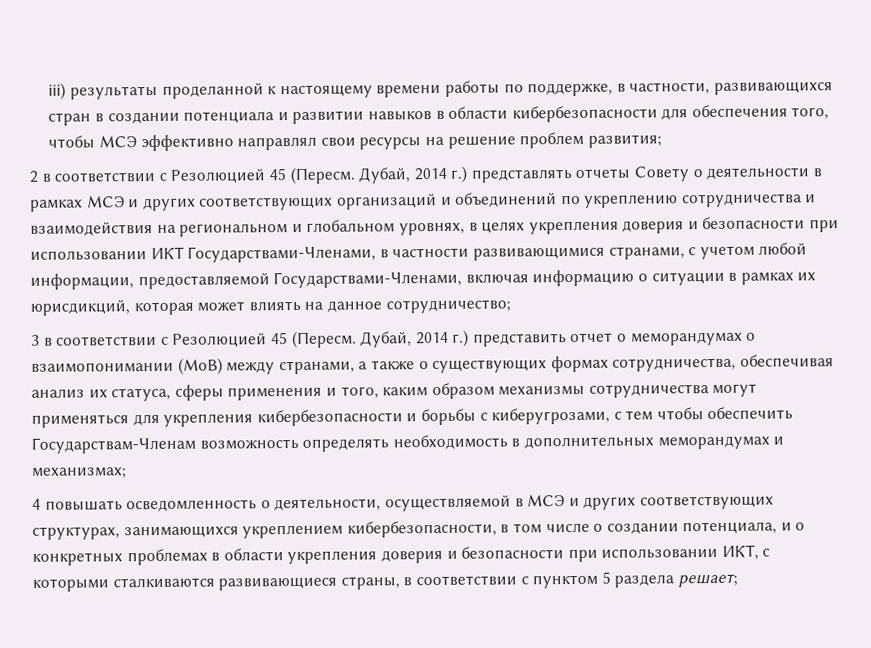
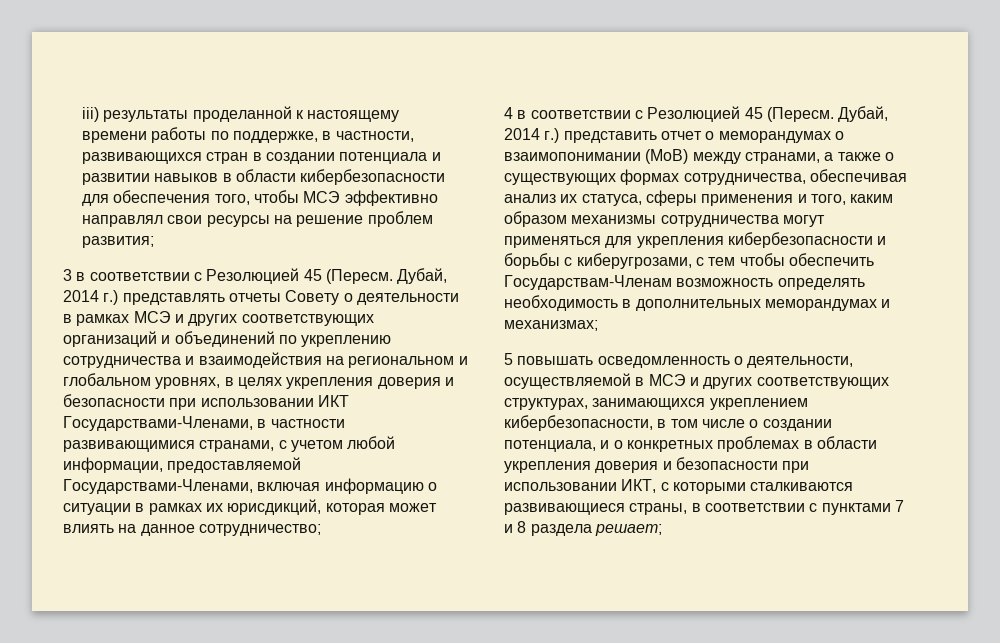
[29,170,38,183] 2 -> [63,269,72,281] 3
[31,334,40,346] 3 -> [504,107,513,119] 4
[32,498,41,510] 4 -> [504,353,513,365] 5
[532,571,611,589] пунктом 5 -> [821,500,904,515] [504,521,527,533] пунктами 7 и 8

